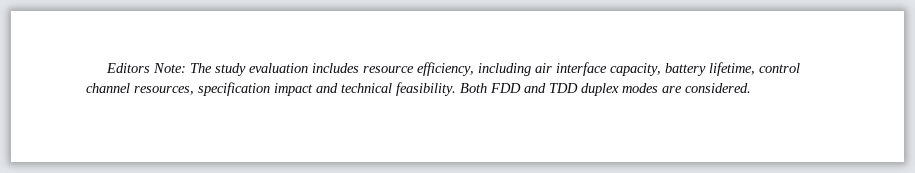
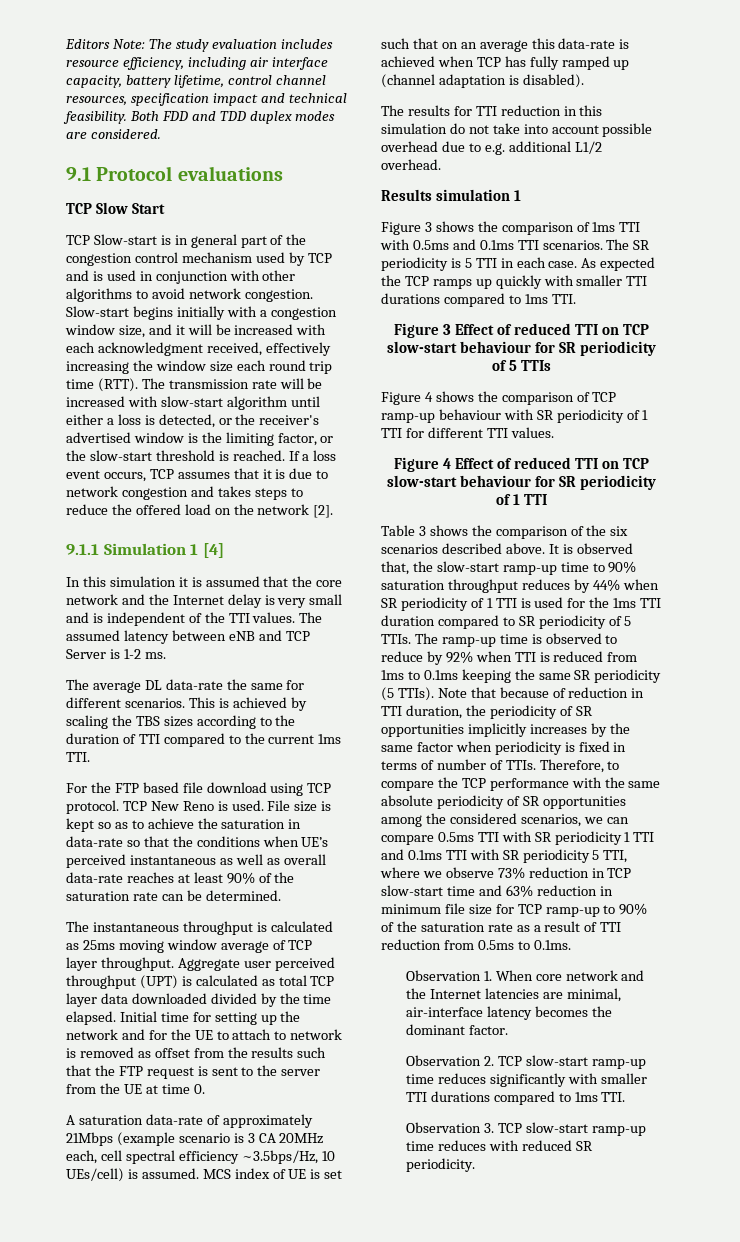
(751, 88) none -> [66,166,283,181] [66,202,165,214] [66,234,307,248] [66,252,332,266] [66,270,296,284] [66,288,313,302] [66,306,337,320] [65,324,327,338] [66,342,331,356] [66,360,333,374] [66,378,323,392] [66,396,320,410] [66,414,320,428] [66,432,334,446] [66,450,337,461] [66,468,329,482] [66,486,303,500] [66,504,334,518] [66,543,224,558] [66,576,343,587] [66,594,343,608] [66,612,323,626] [66,630,310,644] [66,649,166,659] [66,679,305,693] [66,697,307,711] [66,715,296,729] [66,733,342,747] [66,752,90,762] [66,782,332,796] [66,800,332,814] [66,818,302,832] [66,836,329,847] [66,854,326,868] [66,872,295,884] [66,890,281,901] [66,921,333,935] [66,939,313,953] [66,957,335,971] [66,975,335,989] [66,993,332,1007] [66,1011,301,1025] [66,1029,343,1040] [66,1047,327,1058] [66,1065,321,1079] [66,1083,205,1094] [66,1114,313,1128] [66,1132,324,1146] [66,1150,335,1164] [66,1168,343,1182] [381,38,630,52] [381,56,630,70] [381,74,584,88] [381,105,603,116] [381,123,653,137] [381,141,602,155] [381,159,441,170] [381,189,521,201] [381,221,641,235] [380,239,651,250] [381,257,656,271] [381,275,648,289] [381,293,576,307] [394,323,649,338] [387,341,656,356] [492,360,551,371] [381,391,617,405] [381,409,649,423] [381,427,554,438] [394,457,649,472] [387,475,656,490] [496,494,547,505] [381,525,629,539] [381,543,633,554] [381,561,637,575] [381,579,659,593] [381,597,662,611] [381,615,632,629] [381,633,618,647] [381,651,638,665] [381,669,662,683] [381,687,645,701] [381,705,593,719] [381,723,630,737] [381,741,627,755] [381,759,620,773] [381,777,661,791] [381,795,626,809] [381,813,629,827] [381,831,655,845] [381,849,628,863] [380,867,632,879] [381,885,613,897] [381,903,648,917] [381,921,622,932] [381,939,571,950] [405,970,645,981] [405,988,621,1002] [405,1006,612,1020] [405,1024,508,1035] [405,1055,646,1069] [405,1073,647,1087] [405,1091,626,1105] [405,1122,646,1136] [405,1140,593,1151] [405,1158,475,1172] // 9.1 Protocol evaluations // TCP Slow Start // TCP Slow-start is in general part of the congestion control mechanism used by TCP and is used in conjunction with other algorithms to avoid network congestion. Slow-start begins initially with a congestion window size, and it will be increased with each acknowledgment received, effectively increasing the window size each round trip time (RTT). The transmission rate will be increased with slow-start algorithm until either a loss is detected, or the receiver's advertised window is the limiting factor, or the slow-start threshold is reached. If a loss event occurs, TCP assumes that it is due to network congestion and takes steps to reduce the offered load on the network [2]. // 9.1.1 Simulation 1 [4] // In this simulation it is assumed that the core network and the Internet delay is very small and is independent of the TTI values. The assumed latency between eNB and TCP Server is 1-2 ms. // The average DL data-rate the same for different scenarios. This is achieved by scaling the TBS sizes according to the duration of TTI compared to the current 1ms TTI. // For the FTP based file download using TCP protocol. TCP New Reno is used. File size is kept so as to achieve the saturation in data-rate so that the conditions when UE’s perceived instantaneous as well as overall data-rate reaches at least 90% of the saturation rate can be determined. // The instantaneous throughput is calculated as 25ms moving window average of TCP layer throughput. Aggregate user perceived throughput (UPT) is calculated as total TCP layer data downloaded divided by the time elapsed. Initial time for setting up the network and for the UE to attach to network is removed as offset from the results such that the FTP request is sent to the server from the UE at time 0. // A saturation data-rate of approximately 21Mbps (example scenario is 3 CA 20MHz each, cell spectral efficiency ~3.5bps/Hz, 10 UEs/cell) is assumed. MCS index of UE is set such that on an average this data-rate is achieved when TCP has fully ramped up (channel adaptation is disabled). // The results for TTI reduction in this simulation do not take into account possible overhead due to e.g. additional L1/2 overhead. // Results simulation 1 // Figure 3 shows the comparison of 1ms TTI with 0.5ms and 0.1ms TTI scenarios. The SR periodicity is 5 TTI in each case. As expected the TCP ramps up quickly with smaller TTI durations compared to 1ms TTI. // Figure 3 Effect of reduced TTI on TCP slow-start behaviour for SR periodicity of 5 TTIs // Figure 4 shows the comparison of TCP ramp-up behaviour with SR periodicity of 1 TTI for different TTI values. // Figure 4 Effect of reduced TTI on TCP slow-start behaviour for SR periodicity of 1 TTI // Table 3 shows the comparison of the six scenarios described above. It is observed that, the slow-start ramp-up time to 90% saturation throughput reduces by 44% when SR periodicity of 1 TTI is used for the 1ms TTI duration compared to SR periodicity of 5 TTIs. The ramp-up time is observed to reduce by 92% when TTI is reduced from 1ms to 0.1ms keeping the same SR periodicity (5 TTIs). Note that because of reduction in TTI duration, the periodicity of SR opportunities implicitly increases by the same factor when periodicity is fixed in terms of number of TTIs. Therefore, to compare the TCP performance with the same absolute periodicity of SR opportunities among the considered scenarios, we can compare 0.5ms TTI with SR periodicity 1 TTI and 0.1ms TTI with SR periodicity 5 TTI, where we observe 73% reduction in TCP slow-start time and 63% reduction in minimum file size for TCP ramp-up to 90% of the saturation rate as a result of TTI reduction from 0.5ms to 0.1ms. // Observation 1. When core network and the Internet latencies are minimal, air-interface latency becomes the dominant factor. // Observation 2. TCP slow-start ramp-up time reduces significantly with smaller TTI durations compared to 1ms TTI. // Observation 3. TCP slow-start ramp-up time reduces with reduced SR periodicity.

